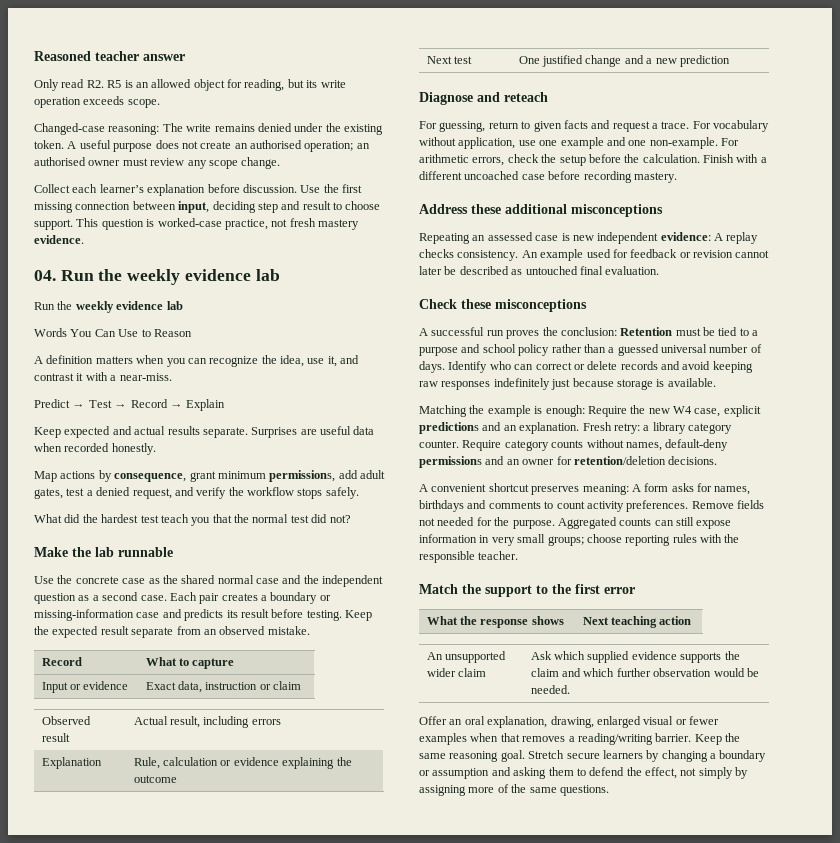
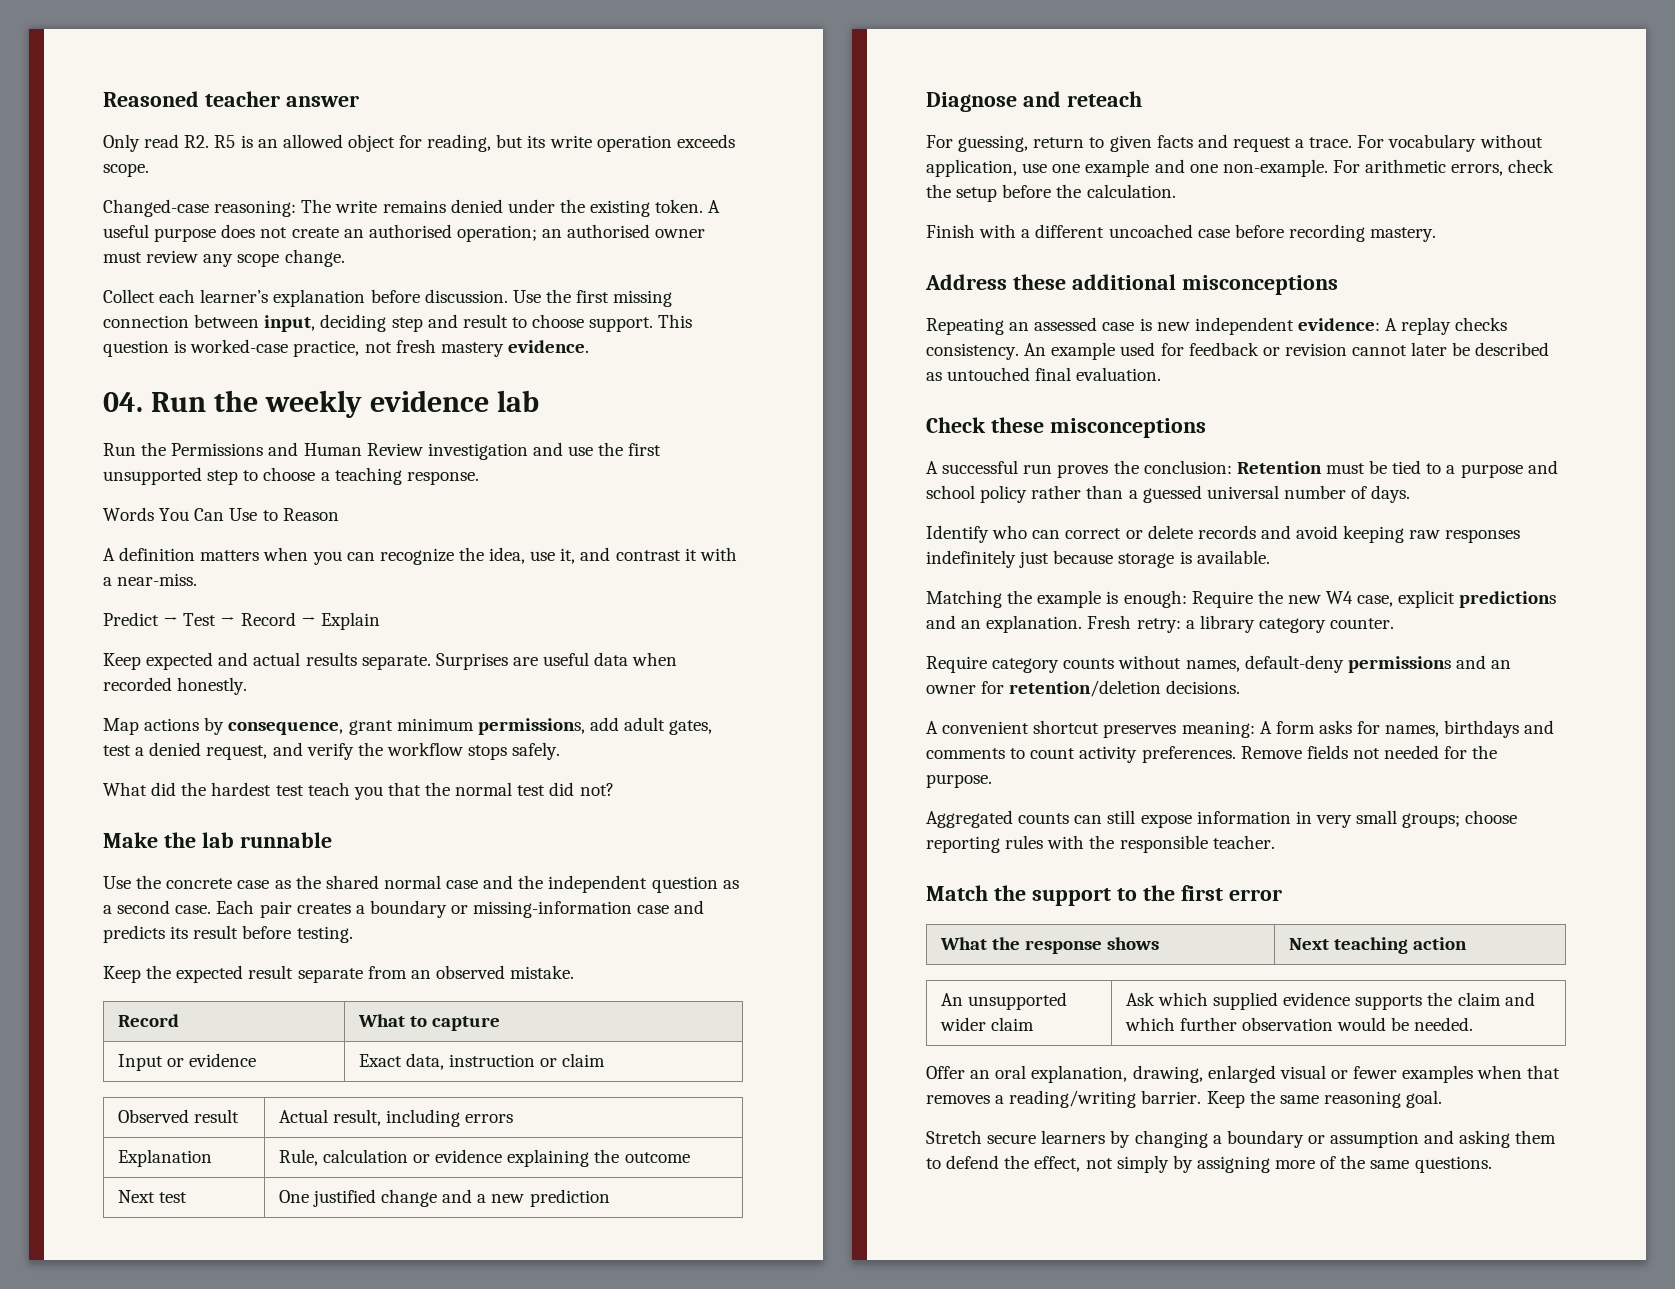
[75,301,183,313] weekly evidence lab -> [171,442,662,460] [103,467,479,485] Permissions and Human Review investigation and use the first unsupported step to choose a teaching response.
(342, 615) none -> (353, 934) //
(700, 158) none -> (1176, 191) //
(445, 367) none -> (1411, 494) //
(459, 444) none -> (1395, 623) //
(555, 524) none -> (992, 781) //
(525, 756) none -> (1443, 1099) //

